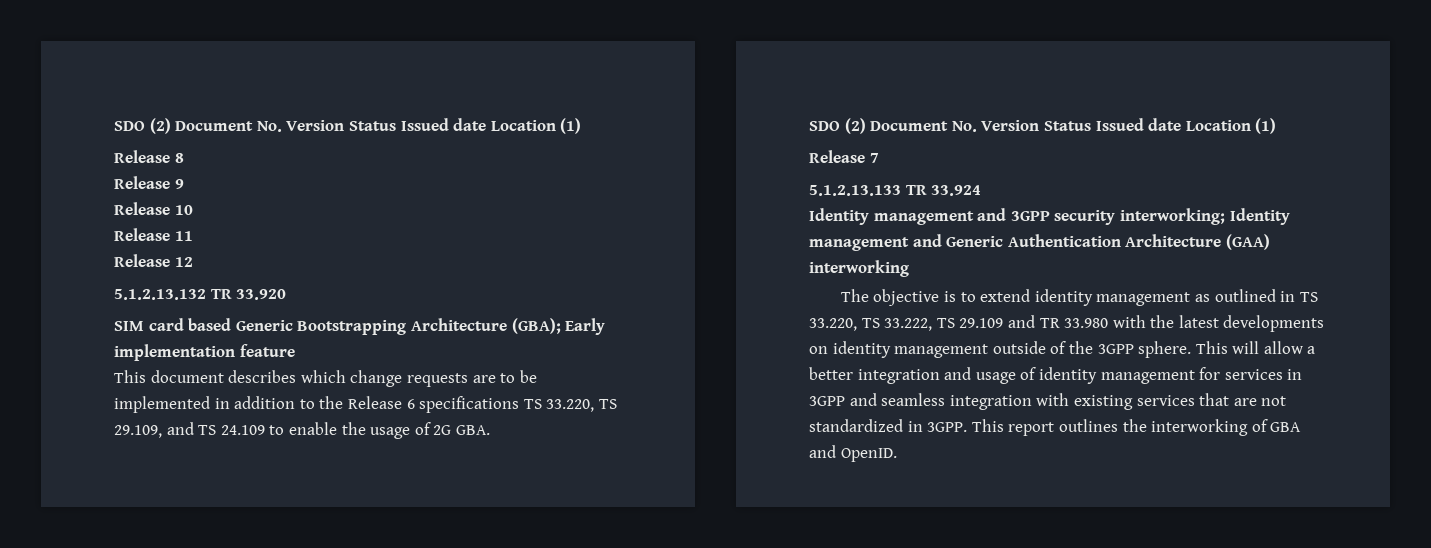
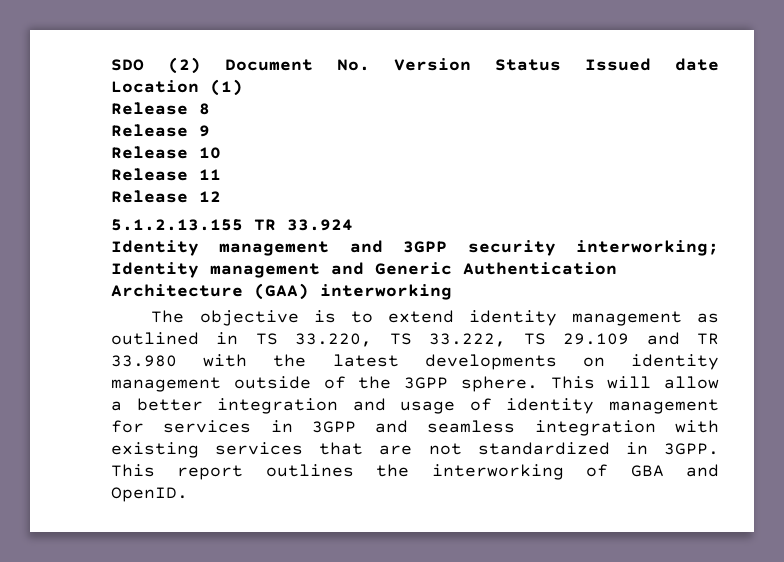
[114,289,287,300] [114,318,606,335] [114,344,295,361] [114,370,537,387] [114,396,617,413] [114,422,490,439] [809,118,1277,134] [809,150,879,163] [809,185,901,196] 5.1.2.13.132 TR 33.920 // SIM card based Generic Bootstrapping Architecture (GBA); Early implementation feature // This document describes which change requests are to be implemented in addition to the Release 6 specifications TS 33.220, TS 29.109, and TS 24.109 to enable the usage of 2G GBA. // SDO (2) Document No. Version Status Issued date Location (1) // Release 7 // 5.1.2.13.133 -> [111,219,243,231] 5.1.2.13.155

